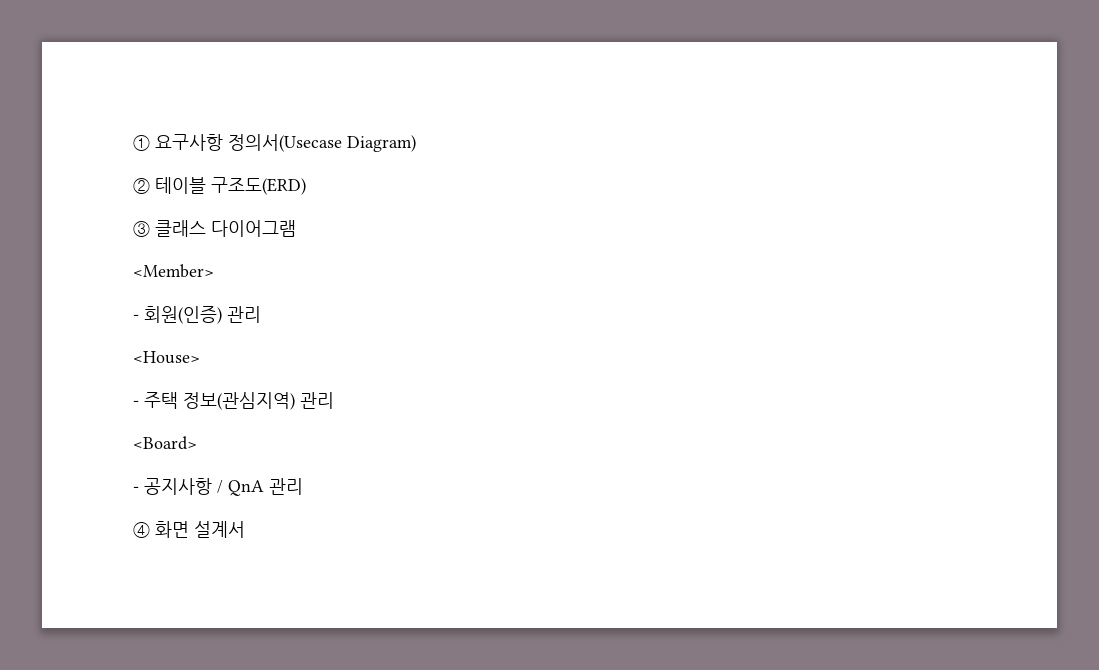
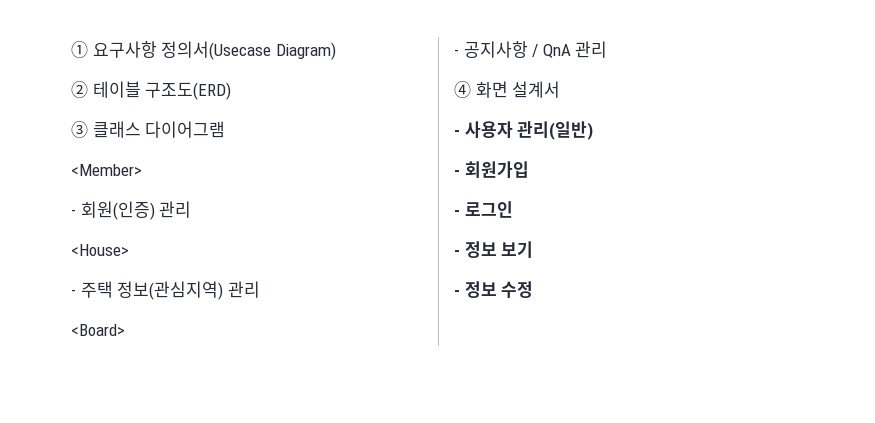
(245, 529) none -> [454,121,594,140] [454,161,529,178] [454,201,513,218] [454,241,534,258] [454,281,534,298] // - 사용자 관리(일반) // - 회원가입 // - 로그인 // - 정보 보기 // - 정보 수정

